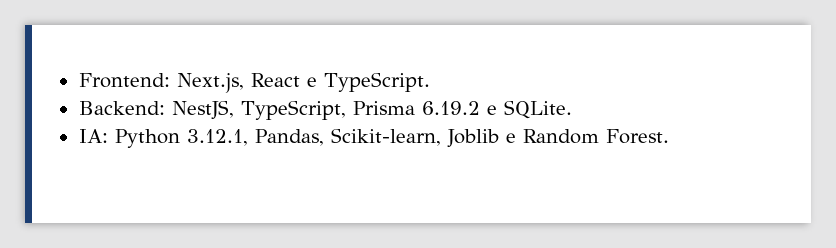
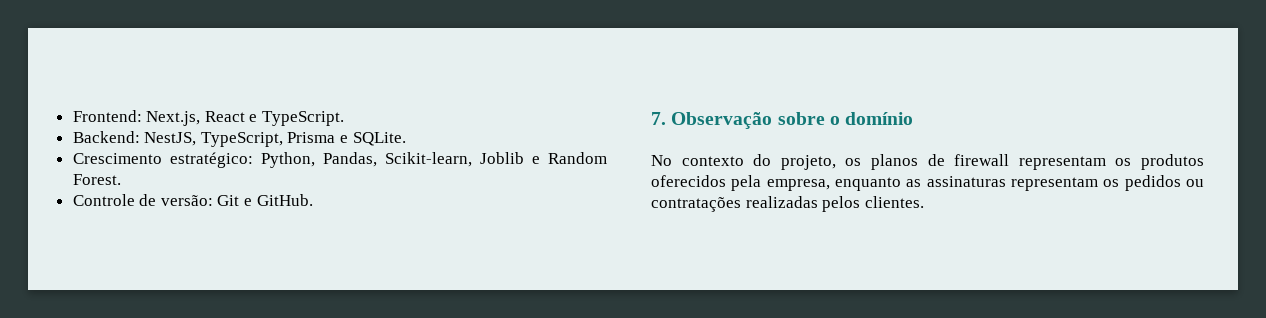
[421,101,480,115] 6.19.2 -> (336, 137) none
[78,129,248,148] IA: Python 3.12.1, -> [72,152,315,168] Crescimento estratégico: Python,
(669, 136) none -> [72,194,313,206] [651,112,914,129] [651,154,1204,170] [651,175,1204,191] [651,196,924,212] // Controle de versão: Git e GitHub. // 7. Observação sobre o domínio // No contexto do projeto, os planos de firewall representam os produtos oferecidos pela empresa, enquanto as assinaturas representam os pedidos ou contratações realizadas pelos clientes.

